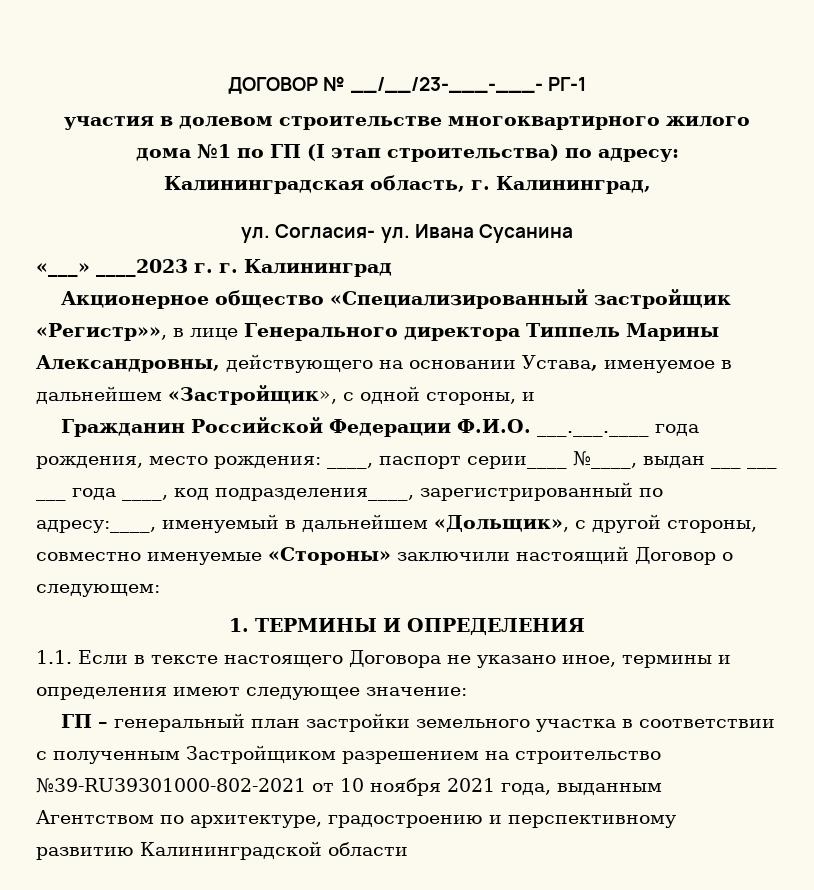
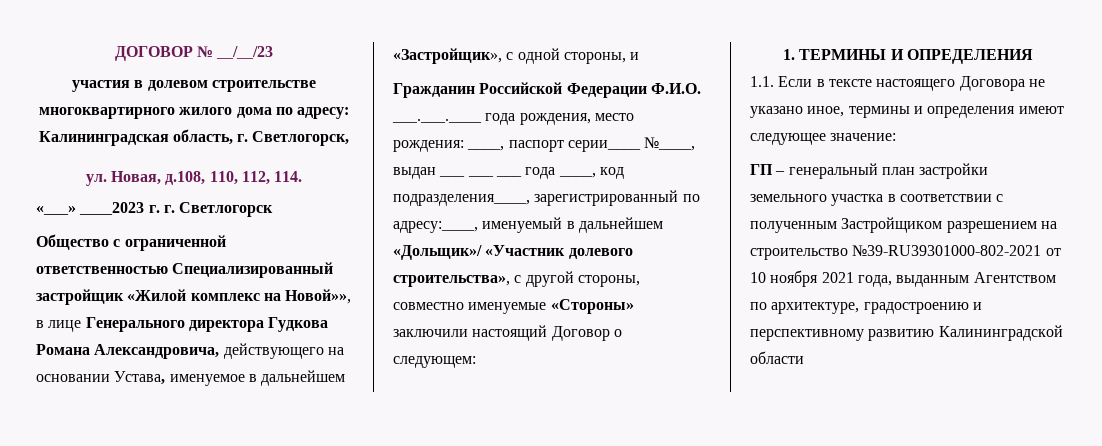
[350,77,586,93] __/__/23-___-___- РГ-1 -> [216,46,274,59] __/__/23
[196,144,559,162] №1 по ГП (I этап строительства) -> (272, 112) none
[495,176,651,194] [241,224,573,243] Калининград, // ул. Согласия- ул. Ивана Сусанина -> [252,131,350,146] [85,171,303,186] Светлогорск, // ул. Новая, д.108, 110, 112, 114.
[244,259,392,277] [60,289,731,309] [36,323,167,341] Калининград // Акционерное общество «Специализированный застройщик «Регистр»», -> [179,202,274,217] [36,234,226,251] [36,262,334,278] [36,289,352,305] Светлогорск // Общество с ограниченной ответственностью Специализированный застройщик «Жилой комплекс на Новой»»,
[526,323,719,341] [36,355,220,373] Типпель Марины Александровны, -> [268,317,329,332] [36,344,220,359] Гудкова Романа Александровича,
[434,515,569,532] «Дольщик», -> [393,245,633,260] [393,275,510,287] «Дольщик»/ «Участник долевого строительства»,

